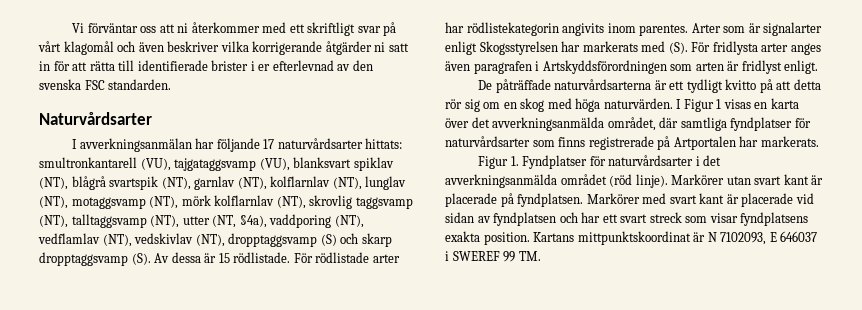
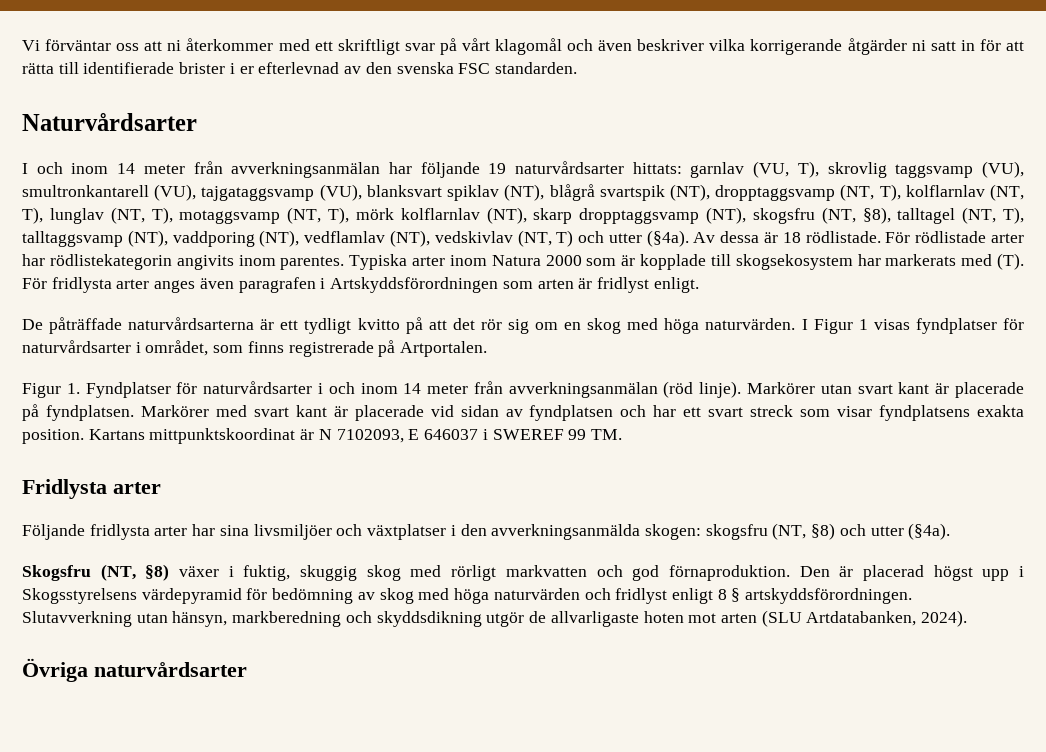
(78, 144) none -> [36,161,223,174] och inom 14 meter från
[263,139,275,149] 17 -> [488,163,507,174] 19
(403, 143) none -> [690,161,1025,178] garnlav (VU, T), skrovlig taggsvamp (VU),
[194,176,407,190] [39,195,413,209] [39,214,267,228] garnlav (NT), kolflarnlav (NT), lunglav (NT), motaggsvamp (NT), mörk kolflarnlav (NT), skrovlig taggsvamp (NT), talltaggsvamp (NT), utter (NT, §4a), -> [715,184,1024,201] [22,207,1025,224] [22,230,168,247] dropptaggsvamp (NT, T), kolflarnlav (NT, T), lunglav (NT, T), motaggsvamp (NT, T), mörk kolflarnlav (NT), skarp dropptaggsvamp (NT), skogsfru (NT, §8), talltagel (NT, T), talltaggsvamp (NT),
[195,233,392,247] [39,252,151,266] (NT), dropptaggsvamp (S) och skarp dropptaggsvamp (S). -> [517,230,689,247] (NT, T) och utter (§4a).
[218,253,230,263] 15 -> [782,232,801,243] 18
[691,22,823,36] [445,41,558,55] Arter som är signalarter enligt Skogsstyrelsen -> [349,254,853,270] Typiska arter inom Natura 2000 som är kopplade till skogsekosystem
[668,42,688,54] (S). -> [997,253,1025,270] (T).
[793,79,821,90] detta -> [452,318,475,330] det
[754,98,799,109] [445,117,727,131] en karta över det avverkningsanmälda området, där samtliga -> (910, 324) none
(530, 141) none -> [135,340,209,356] i området,
[673,136,819,150] Artportalen har markerats. -> [400,341,488,357] Artportalen.
[703,155,722,166] [445,174,607,188] det avverkningsanmälda området -> [328,381,658,398] och inom 14 meter från avverkningsanmälan
(541, 256) none -> [22,479,161,499] [22,523,951,540] [22,564,1025,581] [22,588,913,604] [22,610,968,627] [22,658,247,682] // Fridlysta arter // Följande fridlysta arter har sina livsmiljöer och växtplatser i den avverkningsanmälda skogen: skogsfru (NT, §8) och utter (§4a). // Skogsfru (NT, §8) växer i fuktig, skuggig skog med rörligt markvatten och god förnaproduktion. Den är placerad högst upp i Skogsstyrelsens värdepyramid för bedömning av skog med höga naturvärden och fridlyst enligt 8 § artskyddsförordningen. Slutavverkning utan hänsyn, markberedning och skyddsdikning utgör de allvarligaste hoten mot arten (SLU Artdatabanken, 2024). // Övriga naturvårdsarter

